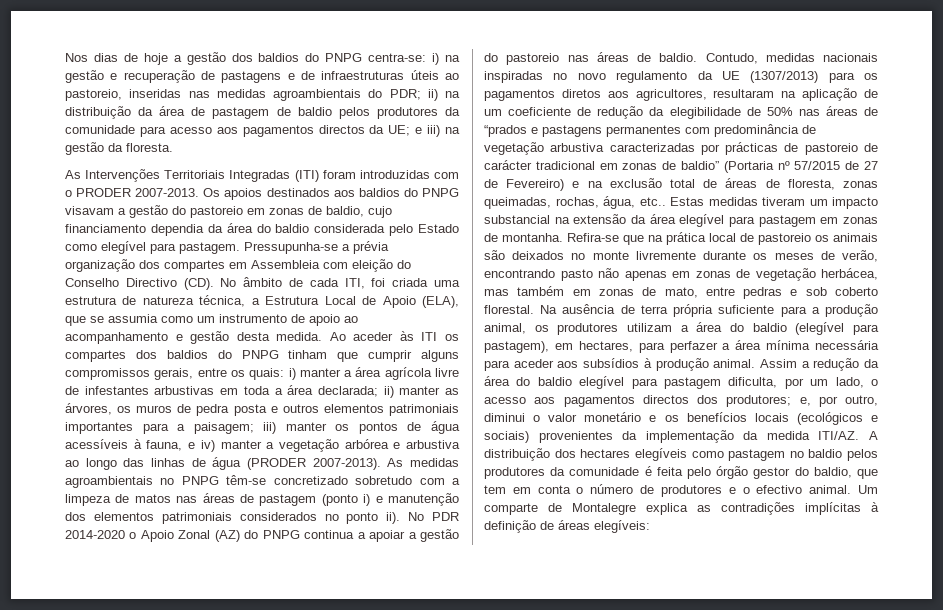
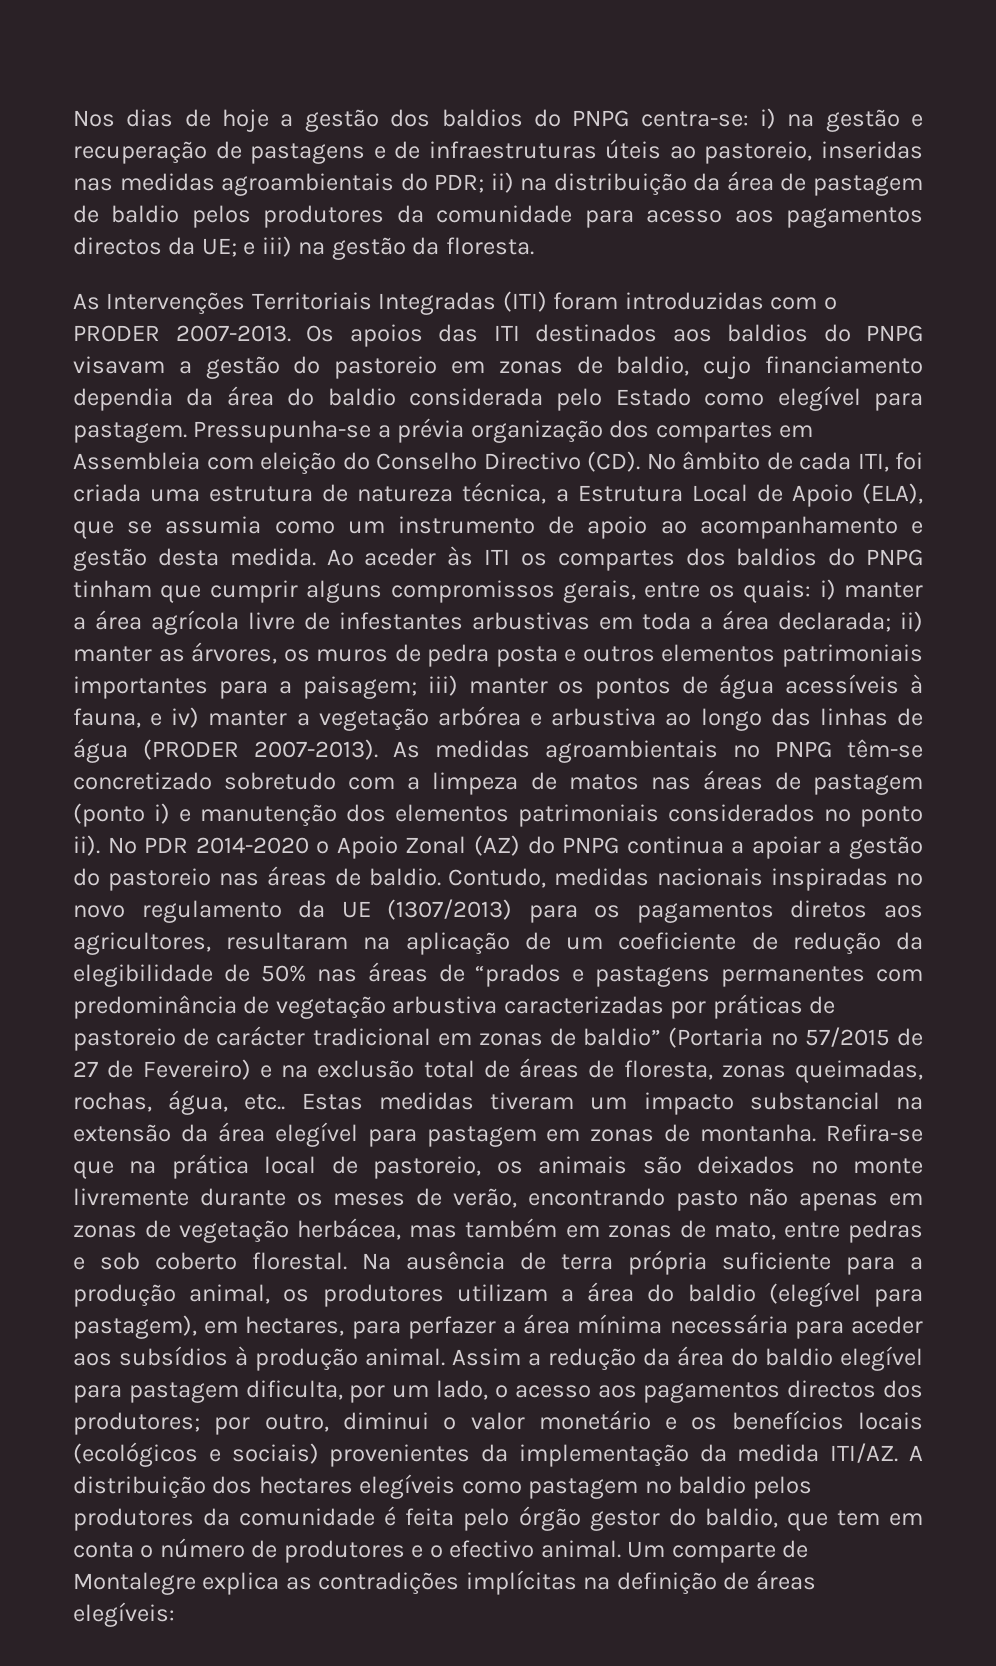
(263, 194) none -> [438,324,520,342] das ITI
[725,142,779,155] prácticas -> [712,994,803,1019] práticas
[758,233,811,245] pastoreio -> [373,1156,482,1179] pastoreio,
[799,397,811,406] e, -> (200, 1423) none
[871,502,879,512] à -> [583,1577,611,1590] na

